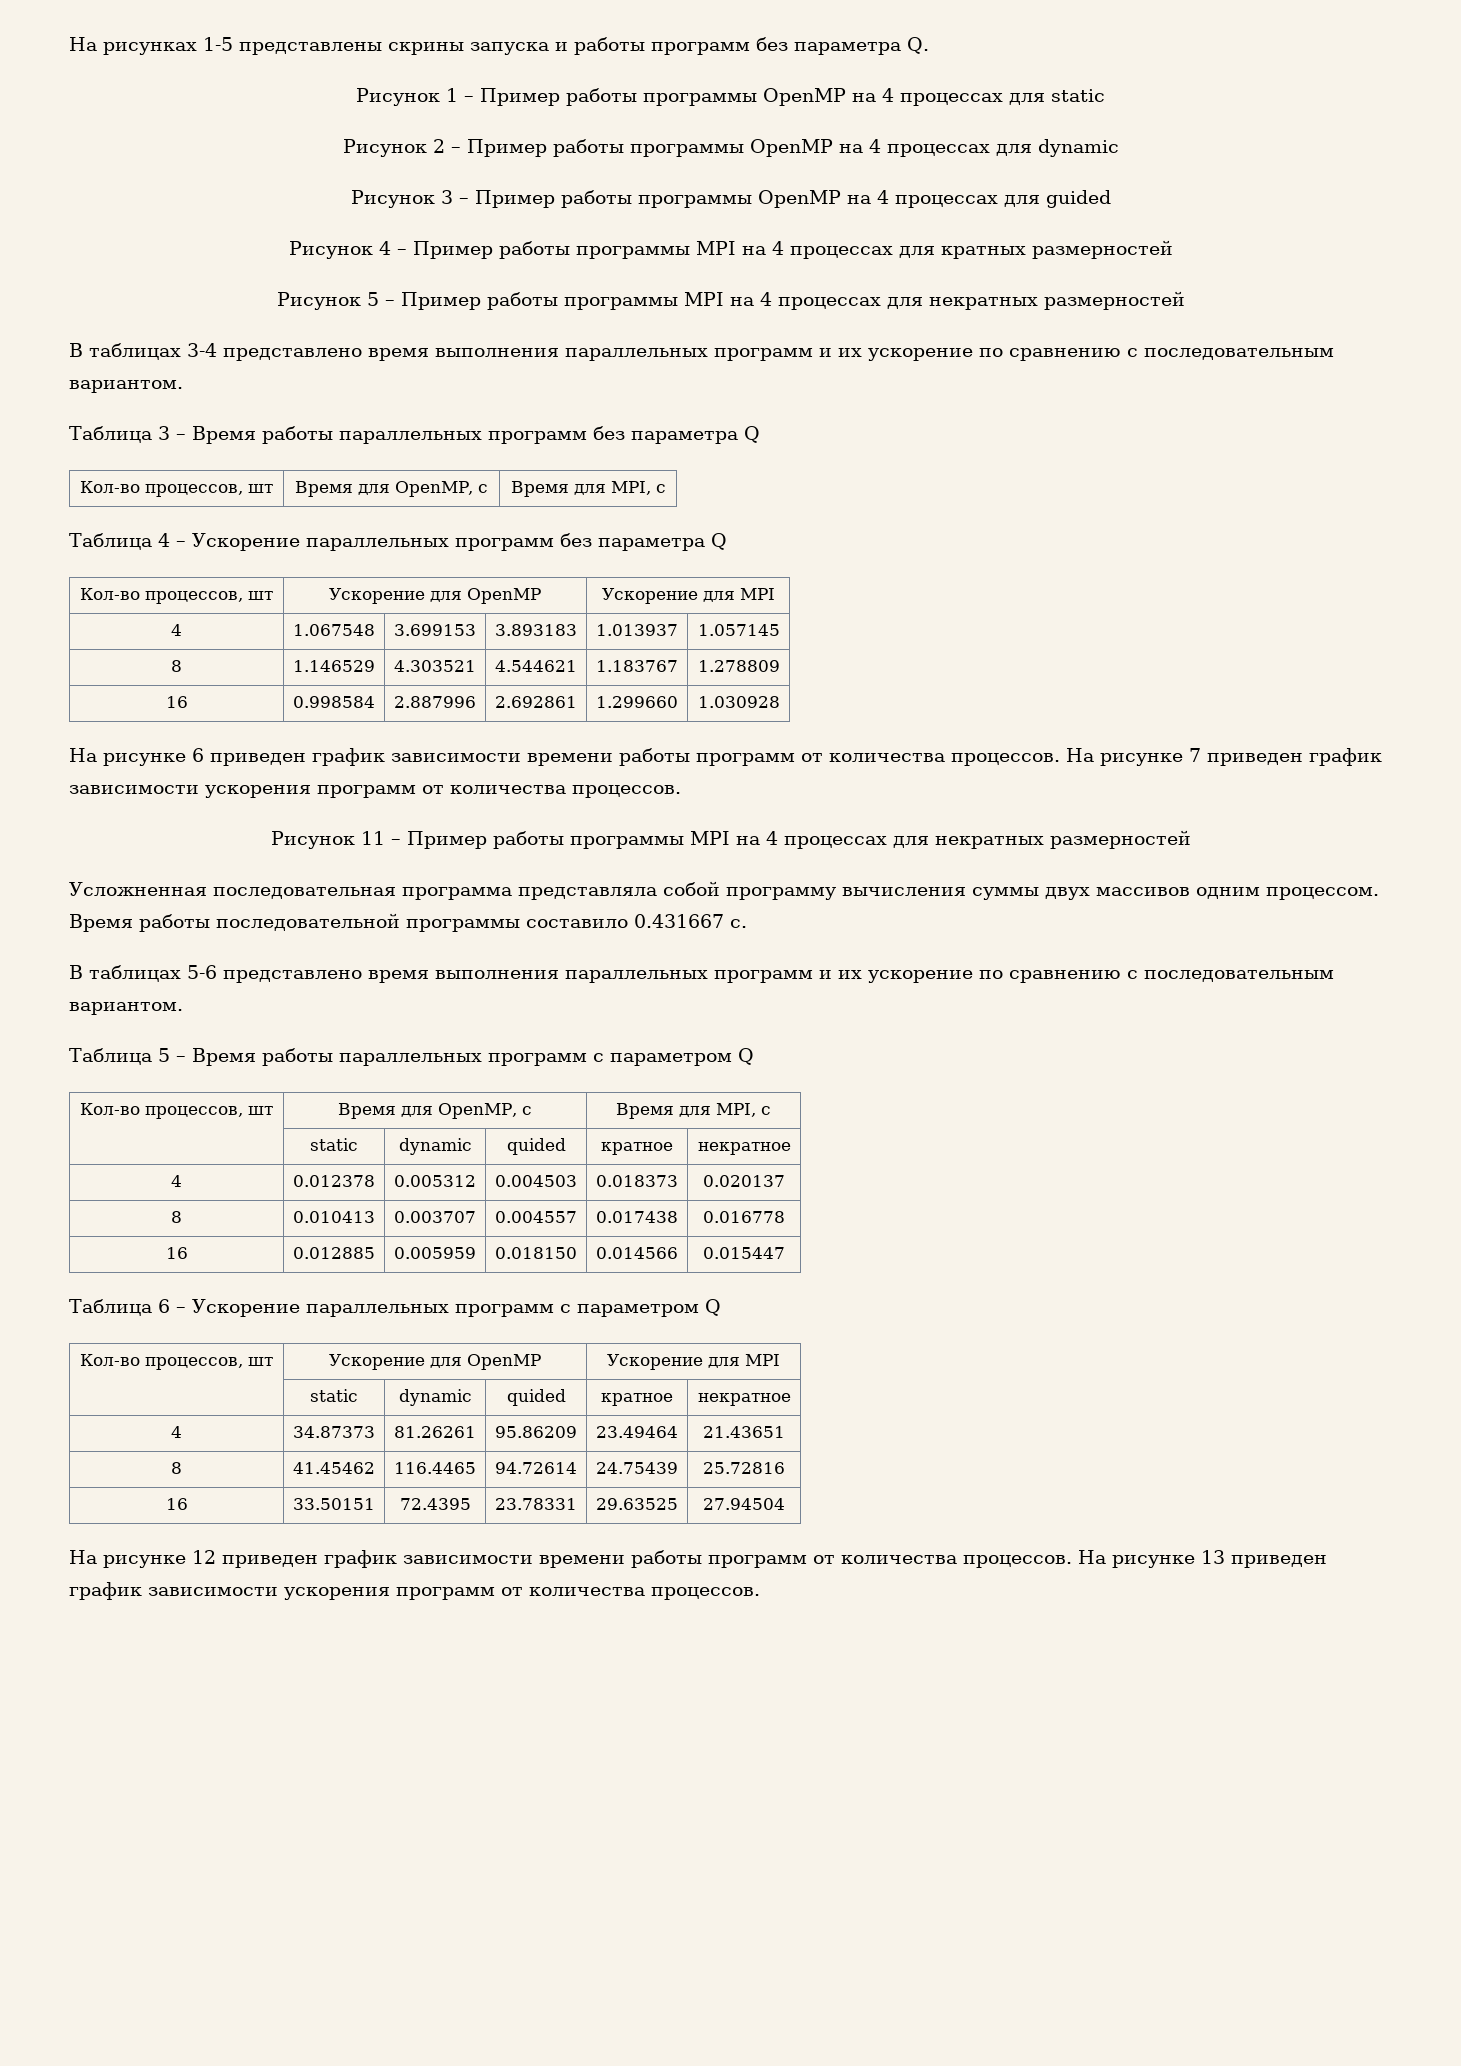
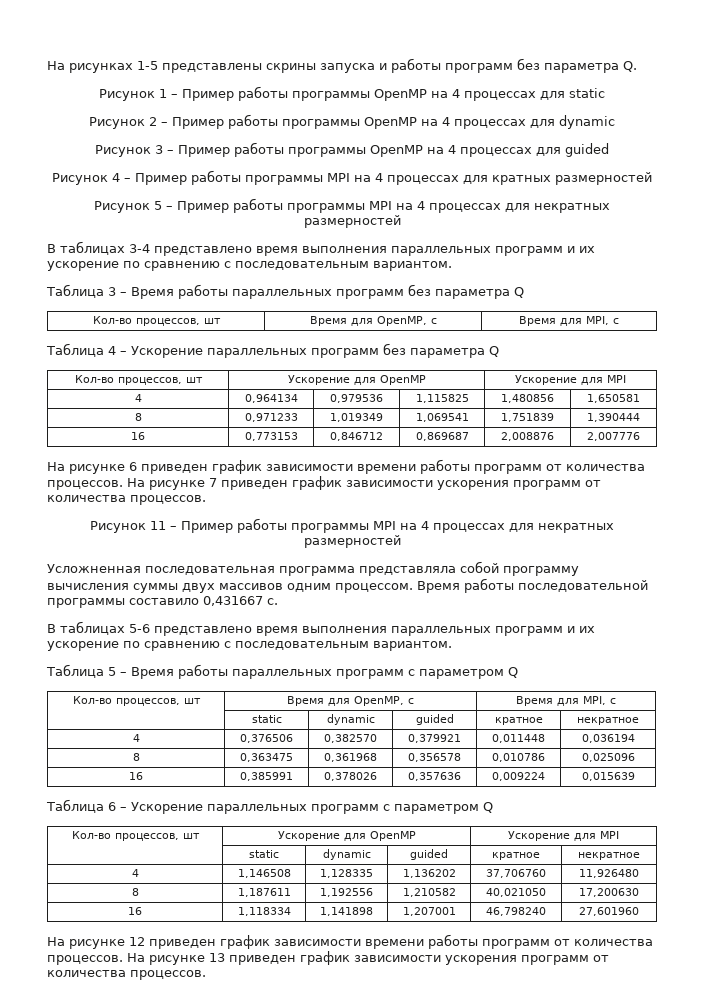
[293,624,375,636] [394,624,476,636] [495,624,577,636] [596,624,678,636] [697,624,780,636] [171,660,182,672] [293,660,375,672] [394,660,476,672] [495,660,577,672] [596,660,678,672] [697,660,780,672] [165,696,188,708] [293,696,375,708] [394,696,476,708] [495,696,577,708] [596,696,678,708] [697,696,780,708] 1.067548 | 3.699153 | 3.893183 | 1.013937 | 1.057145 // 8 | 1.146529 | 4.303521 | 4.544621 | 1.183767 | 1.278809 // 16 | 0.998584 | 2.887996 | 2.692861 | 1.299660 | 1.030928 -> [244,394,298,403] [330,394,383,403] [415,394,469,403] [501,394,554,403] [587,394,640,403] [134,413,142,421] [244,413,298,422] [330,413,383,422] [415,413,469,422] [501,413,554,422] [587,413,640,422] [131,432,145,440] [244,432,298,441] [330,432,383,441] [415,432,469,441] [501,432,554,441] [587,432,640,441] 0,964134 | 0,979536 | 1,115825 | 1,480856 | 1,650581 // 8 | 0,971233 | 1,019349 | 1,069541 | 1,751839 | 1,390444 // 16 | 0,773153 | 0,846712 | 0,869687 | 2,008876 | 2,007776
[634,914,724,928] 0.431667 -> [203,596,263,606] 0,431667
[506,1138,566,1155] [601,1142,673,1155] [697,1142,791,1155] [171,1175,182,1187] [293,1175,375,1187] [394,1175,476,1187] [495,1175,577,1187] [596,1175,678,1187] [703,1175,785,1187] [171,1211,182,1223] [293,1211,375,1223] [394,1211,476,1223] [495,1211,577,1223] [596,1211,678,1223] [703,1211,785,1223] [165,1247,188,1259] [293,1247,375,1259] [394,1247,476,1259] [495,1247,577,1259] [596,1247,678,1259] [703,1247,785,1259] quided | кратное | некратное // 4 | 0.012378 | 0.005312 | 0.004503 | 0.018373 | 0.020137 // 8 | 0.010413 | 0.003707 | 0.004557 | 0.017438 | 0.016778 // 16 | 0.012885 | 0.005959 | 0.018150 | 0.014566 | 0.015447 -> [415,714,454,725] [494,717,543,725] [577,717,639,725] [132,734,140,742] [240,734,293,743] [324,734,377,743] [408,734,461,743] [492,734,545,743] [581,734,635,743] [132,753,140,761] [240,753,293,762] [324,753,377,762] [408,753,461,762] [492,753,545,762] [581,753,635,762] [129,772,143,780] [240,772,293,781] [324,772,377,781] [408,772,461,781] [492,772,545,781] [581,772,635,781] guided | кратное | некратное // 4 | 0,376506 | 0,382570 | 0,379921 | 0,011448 | 0,036194 // 8 | 0,363475 | 0,361968 | 0,356578 | 0,010786 | 0,025096 // 16 | 0,385991 | 0,378026 | 0,357636 | 0,009224 | 0,015639
[506,1389,566,1406] [601,1393,673,1406] [697,1393,791,1406] [171,1426,182,1438] [293,1426,375,1438] [394,1426,476,1438] [495,1426,577,1438] [596,1426,678,1438] [703,1426,785,1438] [171,1462,182,1474] [293,1462,375,1474] [394,1462,476,1474] [495,1462,577,1474] [596,1462,678,1474] [703,1462,785,1474] [165,1498,188,1510] [293,1498,375,1510] [399,1498,471,1510] [495,1498,577,1510] [596,1498,678,1510] [703,1498,785,1510] quided | кратное | некратное // 4 | 34.87373 | 81.26261 | 95.86209 | 23.49464 | 21.43651 // 8 | 41.45462 | 116.4465 | 94.72614 | 24.75439 | 25.72816 // 16 | 33.50151 | 72.4395 | 23.78331 | 29.63525 | 27.94504 -> [410,849,448,860] [492,852,540,860] [578,852,640,860] [131,869,139,877] [237,869,291,878] [320,869,373,878] [402,869,456,878] [486,869,546,878] [579,869,639,878] [131,888,139,896] [237,888,291,897] [320,888,373,897] [402,888,456,897] [486,888,546,897] [579,888,639,897] [128,907,142,915] [237,907,291,916] [320,907,373,916] [402,907,456,916] [486,907,546,916] [579,907,639,916] guided | кратное | некратное // 4 | 1,146508 | 1,128335 | 1,136202 | 37,706760 | 11,926480 // 8 | 1,187611 | 1,192556 | 1,210582 | 40,021050 | 17,200630 // 16 | 1,118334 | 1,141898 | 1,207001 | 46,798240 | 27,601960

